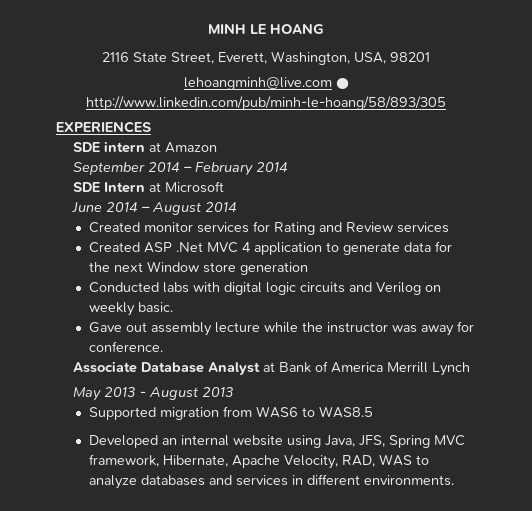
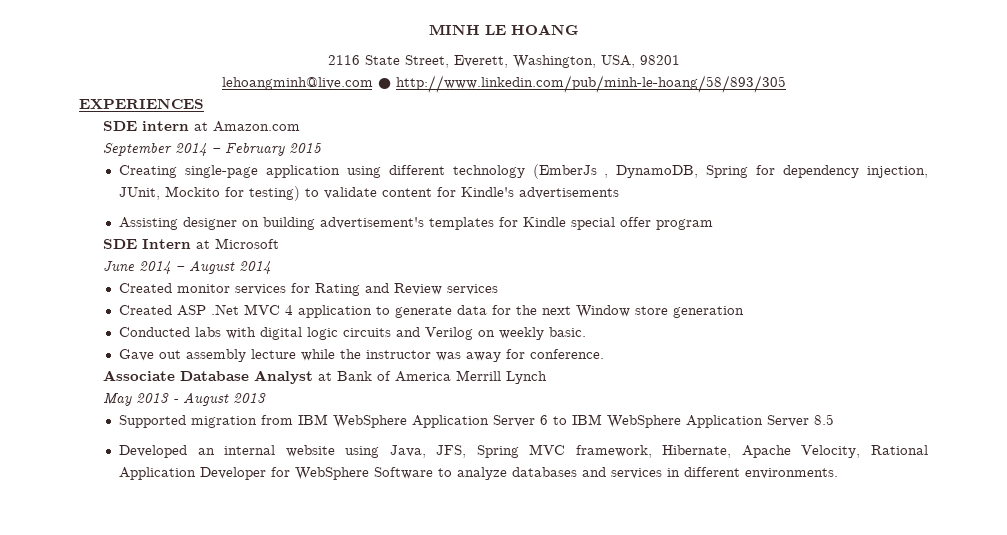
[165,142,218,153] Amazon -> [213,121,301,132] Amazon.com
[256,162,289,172] 2014 -> [289,143,323,153] [119,164,928,179] [119,186,620,201] [119,217,714,230] 2015 // Creating single-page application using different technology (EmberJs , DynamoDB, Spring for dependency injection, JUnit, Mockito for testing) to validate content for Kindle's advertisements // Assisting designer on building advertisement's templates for Kindle special offer program
[256,406,374,418] WAS6 to WAS8.5 -> [298,414,835,428] IBM WebSphere Application Server 6 to IBM WebSphere Application Server 8.5
[342,454,413,467] RAD, WAS -> [871,445,928,455] [119,467,434,480] Rational Application Developer for WebSphere Software

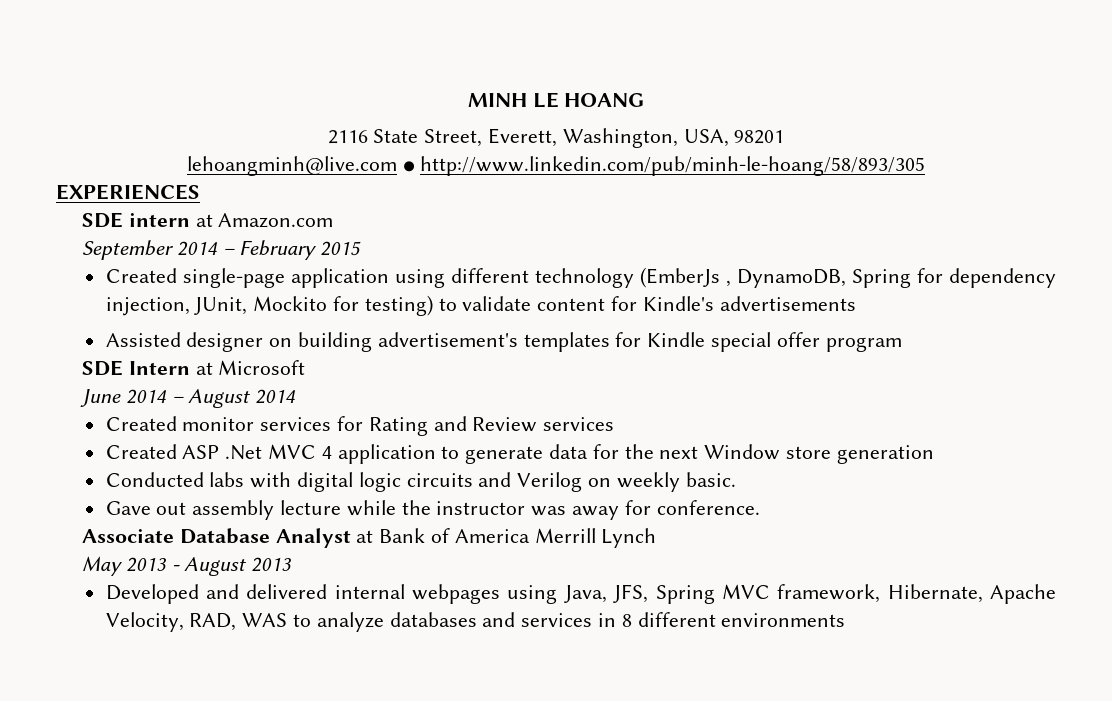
[119,165,178,178] Creating -> [105,268,177,283] Created
[119,217,179,230] Assisting -> [105,332,181,347] Assisted
[119,414,835,428] [119,445,335,458] Supported migration from IBM WebSphere Application Server 6 to IBM WebSphere Application Server 8.5 // Developed an internal website -> [105,584,501,604] Developed and delivered internal webpages
[871,445,928,455] [119,467,434,480] Rational Application Developer for WebSphere Software -> [189,613,288,631] RAD, WAS
[684,467,839,479] different environments. -> [621,612,846,627] 8 different environments

